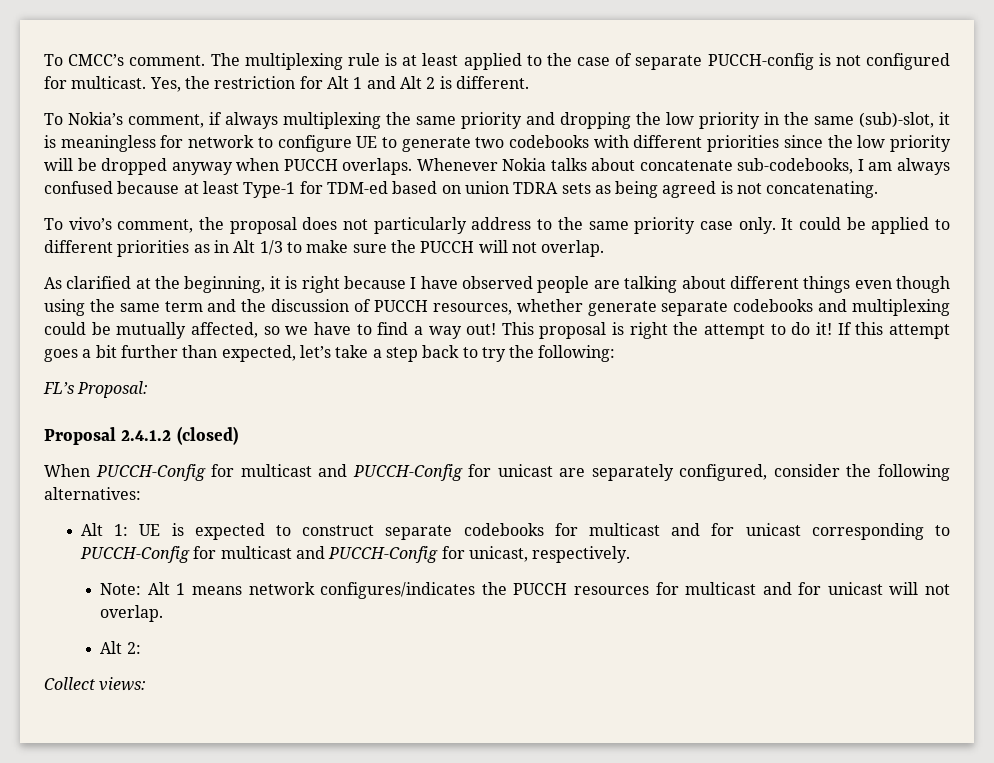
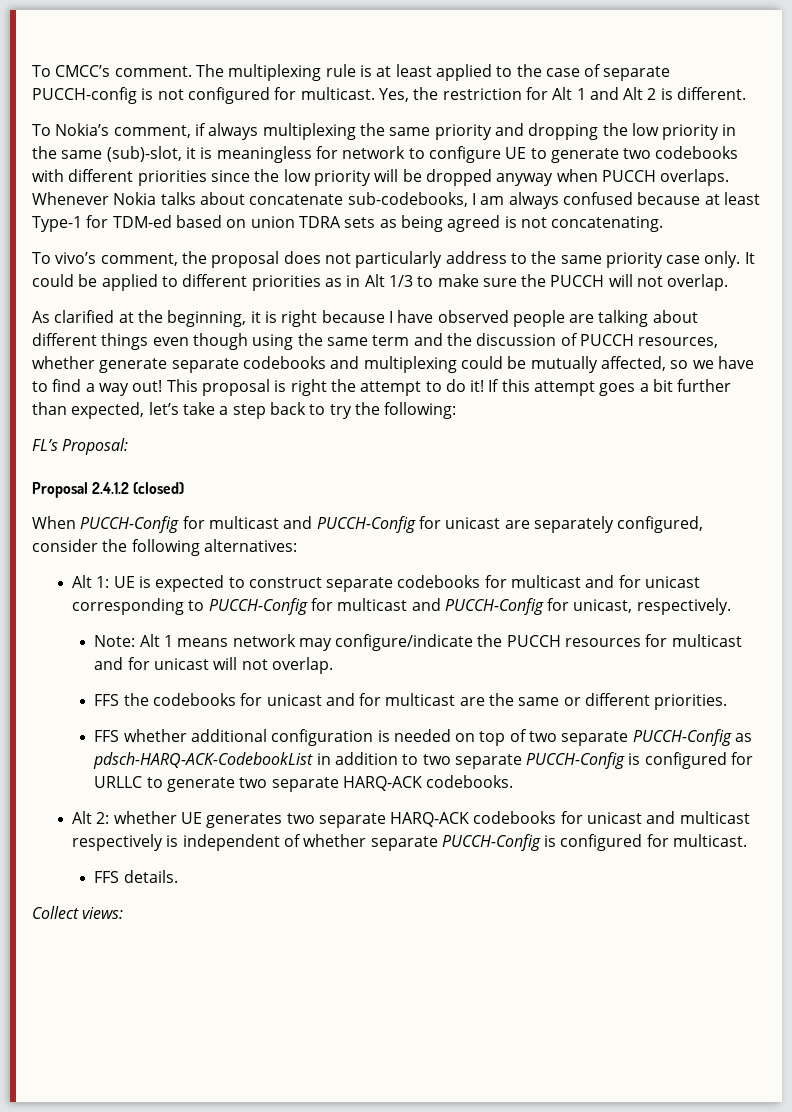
[320,582,476,599] configures/indicates -> [298,634,474,651] may configure/indicate
[100,641,141,654] Alt 2: -> [94,693,728,710] [94,729,753,746] [93,752,754,769] [94,775,514,792] [71,811,750,828] [71,834,748,851] [94,870,178,883] FFS the codebooks for unicast and for multicast are the same or different priorities. // FFS whether additional configuration is needed on top of two separate PUCCH-Config as pdsch-HARQ-ACK-CodebookList in addition to two separate PUCCH-Config is configured for URLLC to generate two separate HARQ-ACK codebooks. // Alt 2: whether UE generates two separate HARQ-ACK codebooks for unicast and multicast respectively is independent of whether separate PUCCH-Config is configured for multicast. // FFS details.

